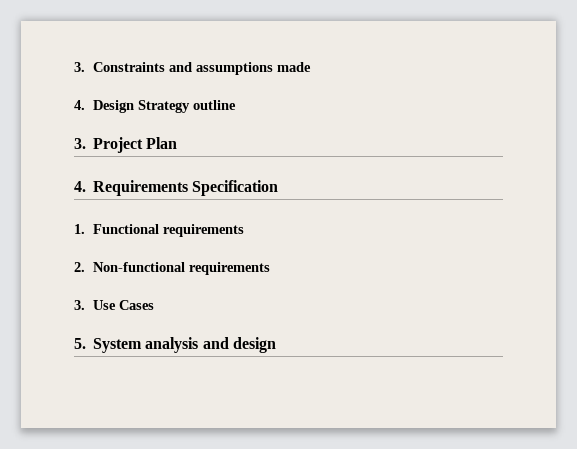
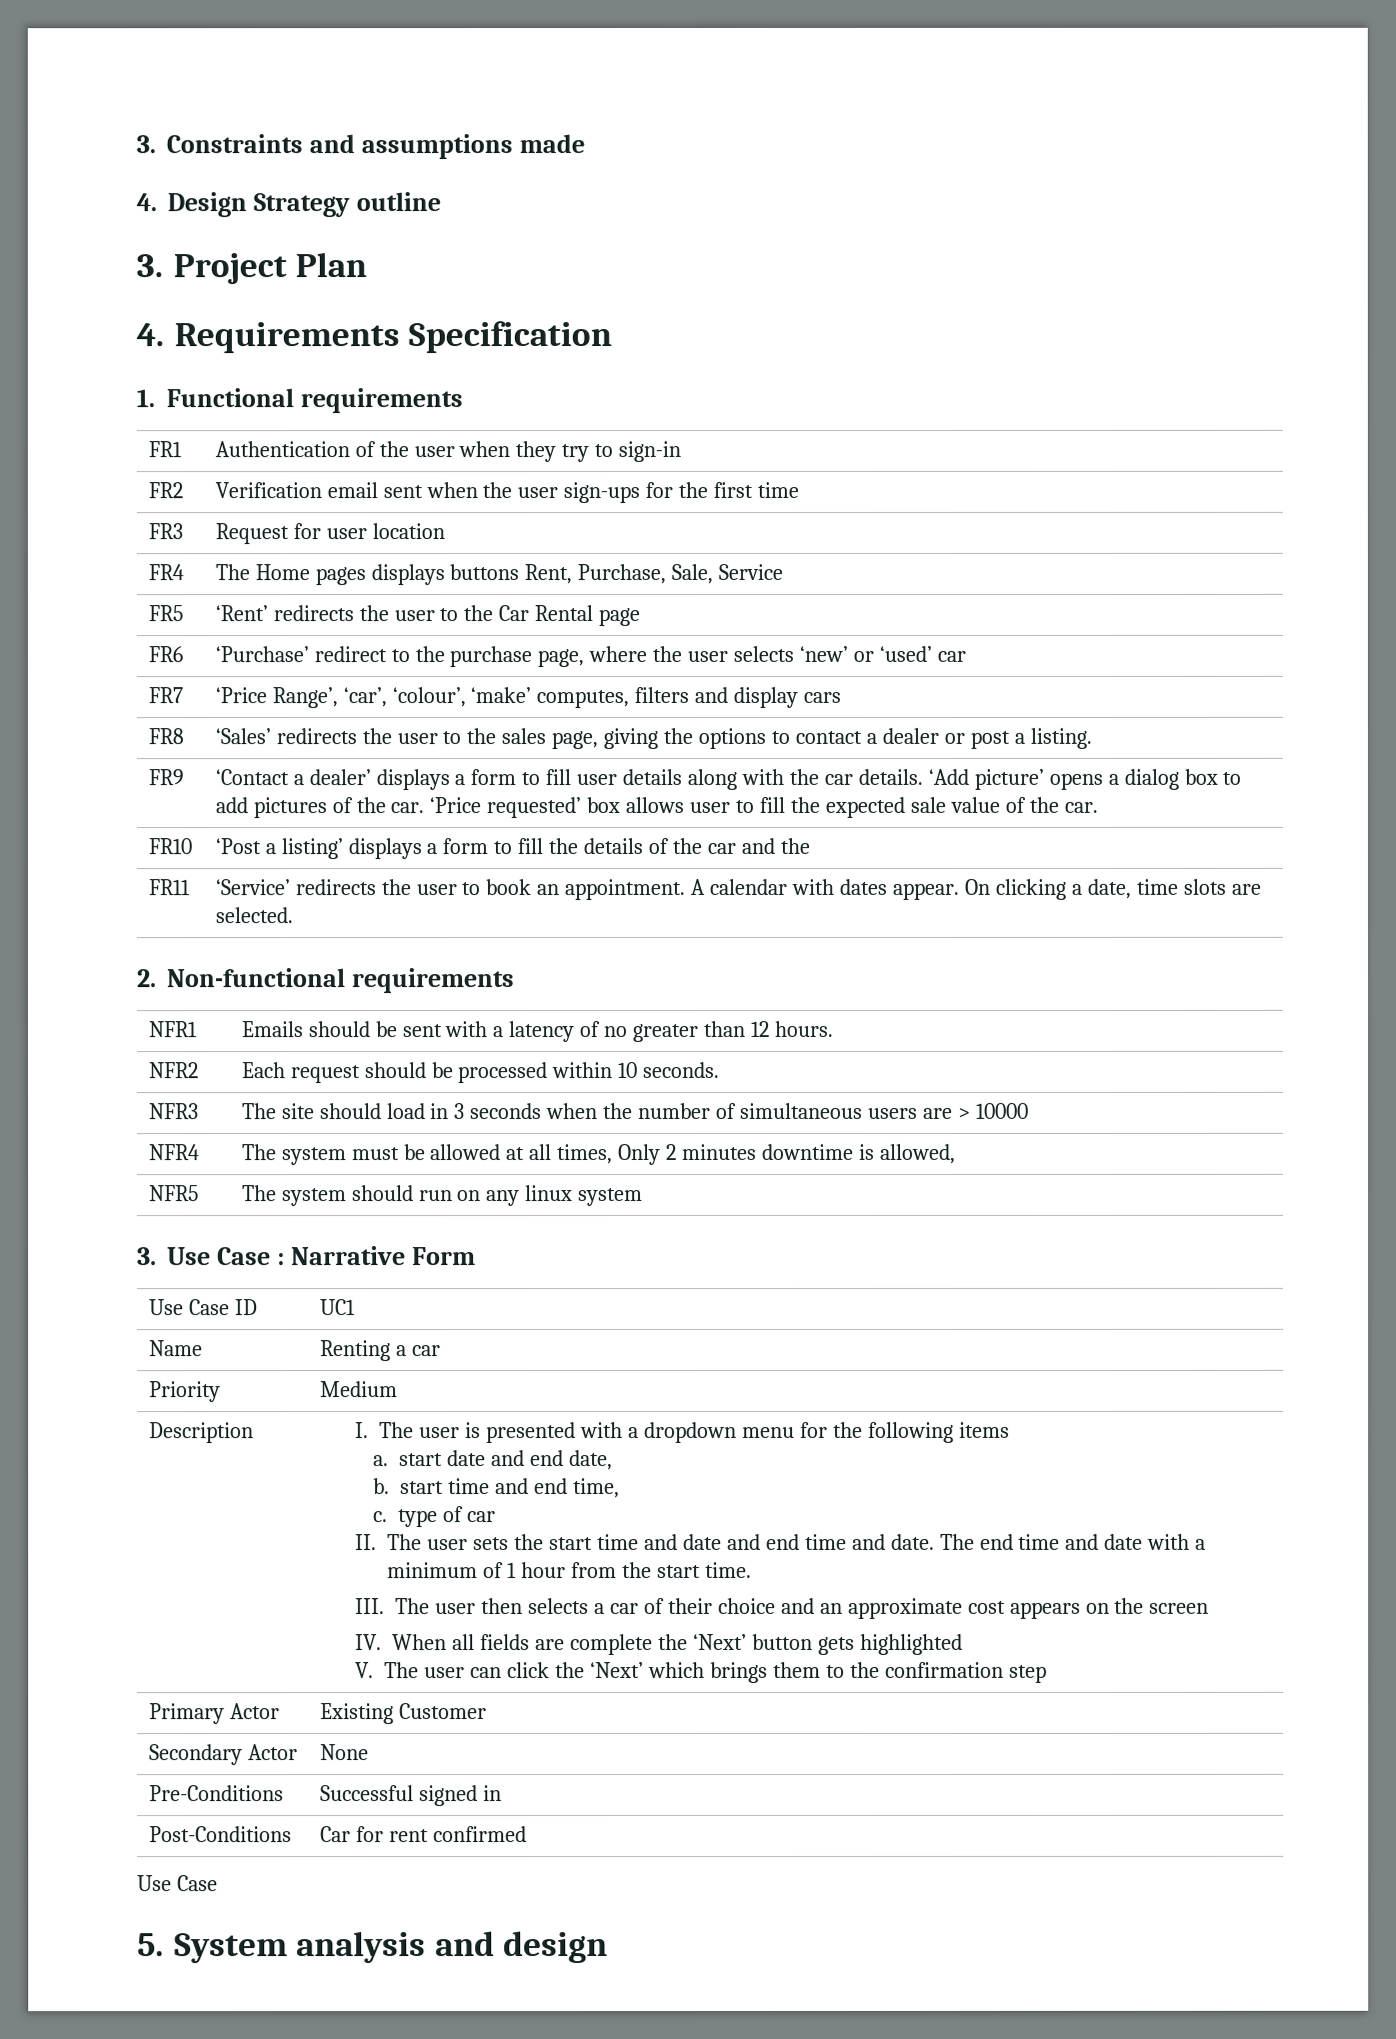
[74,262,270,275] [74,300,154,310] // 2. Non-functional requirements // 3. Use Cases -> [147,441,182,458] [214,441,682,463] [147,482,183,499] [214,481,800,504] [147,523,183,540] [214,523,445,545] [147,564,184,581] [214,563,784,586] [147,605,183,622] [214,605,641,627] [147,646,183,663] [214,645,966,668] [147,687,183,704] [214,686,842,709] [147,728,184,745] [214,727,1092,750] [147,769,184,786] [214,768,1242,791] [214,796,1098,819] [147,838,192,855] [214,837,810,860] [147,879,190,896] [214,878,1261,901] [214,907,293,924] [136,968,514,994] [148,1021,198,1038] [241,1020,834,1043] [148,1062,199,1079] [241,1061,721,1084] [148,1103,199,1120] [241,1102,1029,1120] [148,1144,200,1161] [241,1143,956,1166] [148,1185,199,1202] [241,1185,644,1207] [137,1246,476,1266] [148,1299,258,1316] [319,1299,356,1316] [148,1340,203,1357] [319,1340,441,1362] [148,1381,221,1403] [319,1381,398,1398] [148,1422,254,1444] [355,1421,1010,1444] [373,1450,613,1471] [373,1478,620,1499] [373,1506,497,1528] [355,1533,1207,1551] [387,1561,752,1579] [355,1597,1210,1619] [355,1633,963,1656] [355,1661,1047,1683] [148,1703,280,1725] [319,1703,487,1725] [148,1744,298,1766] [319,1744,369,1761] [148,1785,284,1802] [319,1785,502,1807] [148,1826,292,1843] [319,1826,527,1843] [137,1875,218,1892] // FR1 | Authentication of the user when they try to sign-in // FR2 | Verification email sent when the user sign-ups for the first time // FR3 | Request for user location // FR4 | The Home pages displays buttons Rent, Purchase, Sale, Service // FR5 | ‘Rent’ redirects the user to the Car Rental page // FR6 | ‘Purchase’ redirect to the purchase page, where the user selects ‘new’ or ‘used’ car // FR7 | ‘Price Range’, ‘car’, ‘colour’, ‘make’ computes, filters and display cars // FR8 | ‘Sales’ redirects the user to the sales page, giving the options to contact a dealer or post a listing. // FR9 | ‘Contact a dealer’ displays a form to fill user details along with the car details. ‘Add picture’ opens a dialog box to add pictures of the car. ‘Price requested’ box allows user to fill the expected sale value of the car. // FR10 | ‘Post a listing’ displays a form to fill the details of the car and the // FR11 | ‘Service’ redirects the user to book an appointment. A calendar with dates appear. On clicking a date, time slots are selected. // 2. Non-functional requirements // NFR1 | Emails should be sent with a latency of no greater than 12 hours. // NFR2 | Each request should be processed within 10 seconds. // NFR3 | The site should load in 3 seconds when the number of simultaneous users are > 10000 // NFR4 | The system must be allowed at all times, Only 2 minutes downtime is allowed, // NFR5 | The system should run on any linux system // 3. Use Case : Narrative Form // Use Case ID | UC1 // Name | Renting a car // Priority | Medium // Description | I. The user is presented with a dropdown menu for the following items // a. start date and end date, // b. start time and end time, // c. type of car // II. The user sets the start time and date and end time and date. The end time and date with a minimum of 1 hour from the start time. // III. The user then selects a car of their choice and an approximate cost appears on the screen // IV. When all fields are complete the ‘Next’ button gets highlighted // V. The user can click the ‘Next’ which brings them to the confirmation step // Primary Actor | Existing Customer // Secondary Actor | None // Pre-Conditions | Successful signed in // Post-Conditions | Car for rent confirmed // Use Case

